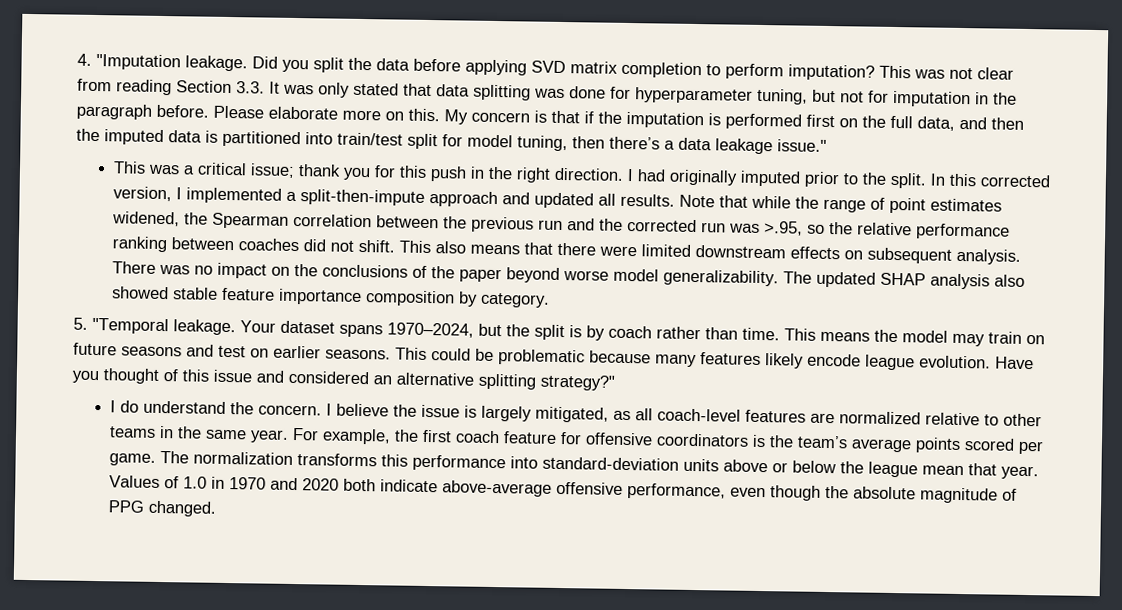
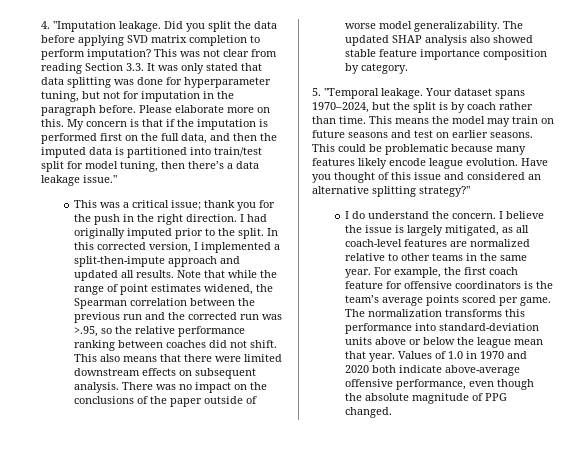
[398,165,427,178] this -> [74,214,92,222] the
[505,267,560,283] beyond -> [204,396,258,404] outside of

